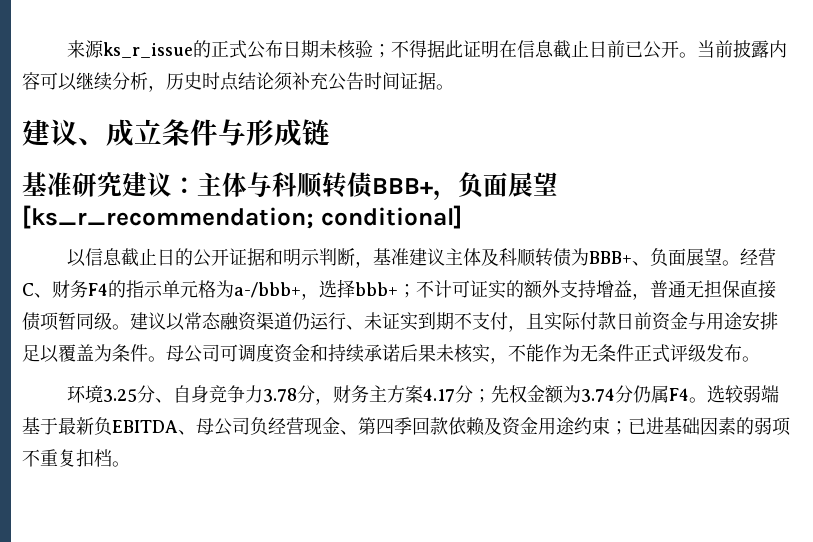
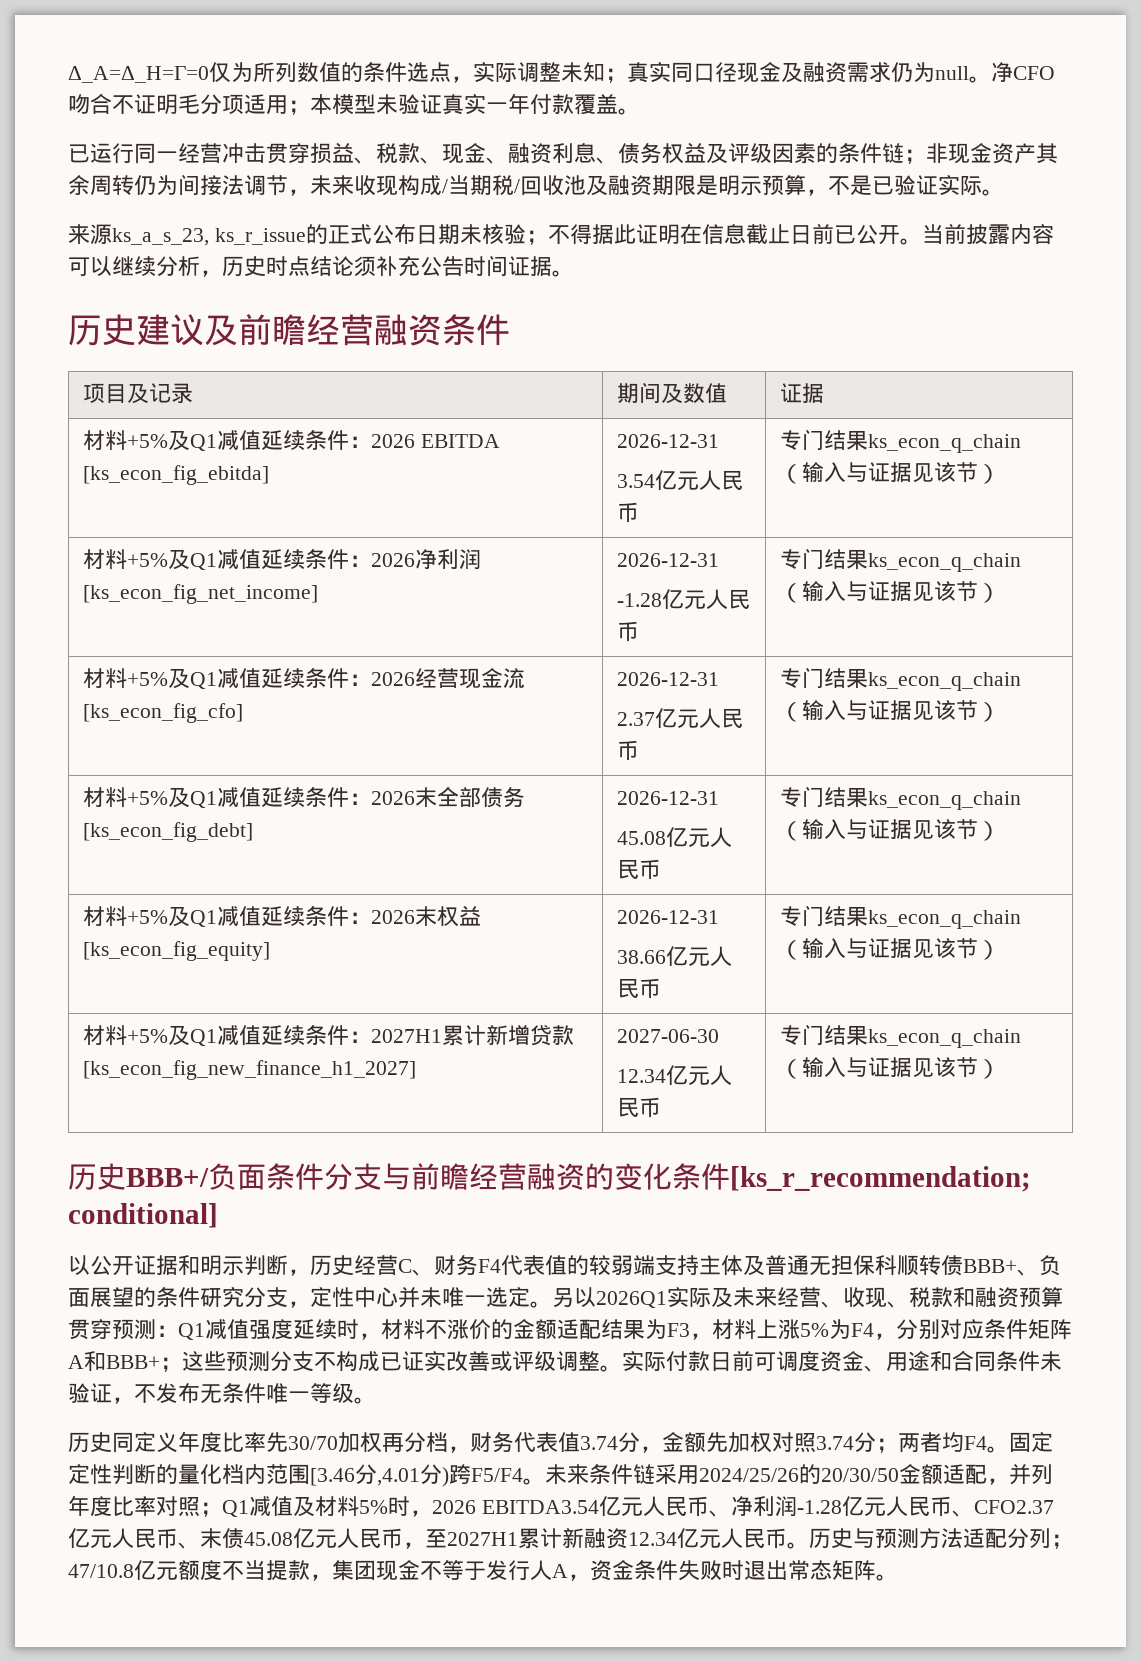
[67,40,105,58] 来源 -> [68,62,1055,83] [68,93,640,115] [68,142,1058,164] [68,174,1004,196] [68,224,209,246] Δ_A=Δ_H=Γ=0仅为所列数值的条件选点，实际调整未知；真实同口径现金及融资需求仍为null。净CFO吻合不证明毛分项适用；本模型未验证真实一年付款覆盖。 // 已运行同一经营冲击贯穿损益、税款、现金、融资利息、债务权益及评级因素的条件链；非现金资产其余周转仍为间接法调节，未来收现构成/当期税/回收池及融资期限是明示预算，不是已验证实际。 // 来源ks_a_s_23,
[22,119,330,147] [22,172,558,200] 建议、成立条件与形成链 // 基准研究建议：主体与科顺转债BBB+，负面展望 -> [68,314,510,346] [83,383,194,404] [617,382,728,404] [780,383,825,403] [83,430,500,451] [83,465,270,485] [617,434,720,448] [617,470,744,490] [617,502,640,523] [780,429,1022,453] [780,462,1001,484] [83,549,482,570] [83,584,319,604] [617,553,720,567] [617,589,751,609] [617,621,640,642] [780,548,1022,572] [780,581,1001,603] [83,668,526,689] [83,703,244,723] [617,672,720,686] [617,708,744,728] [617,740,640,761] [780,667,1022,691] [780,700,1001,722] [83,787,526,808] [83,822,254,842] [617,791,720,805] [617,827,733,847] [617,859,662,880] [780,786,1022,810] [780,819,1001,841] [83,905,482,927] [83,941,271,961] [617,910,720,924] [617,946,733,966] [617,978,662,999] [780,905,1022,929] [780,938,1001,960] [83,1025,575,1046] [83,1060,417,1080] [617,1029,720,1043] [617,1065,733,1085] [617,1097,662,1118] [780,1024,1022,1048] [780,1057,1001,1079] [68,1163,730,1190] 历史建议及前瞻经营融资条件 // 项目及记录 | 期间及数值 | 证据 // 材料+5%及Q1减值延续条件：2026 EBITDA [ks_econ_fig_ebitda] | 2026-12-31 // 3.54亿元人民币 | 专门结果ks_econ_q_chain（输入与证据见该节） // 材料+5%及Q1减值延续条件：2026净利润[ks_econ_fig_net_income] | 2026-12-31 // ‑1.28亿元人民币 | 专门结果ks_econ_q_chain（输入与证据见该节） // 材料+5%及Q1减值延续条件：2026经营现金流[ks_econ_fig_cfo] | 2026-12-31 // 2.37亿元人民币 | 专门结果ks_econ_q_chain（输入与证据见该节） // 材料+5%及Q1减值延续条件：2026末全部债务[ks_econ_fig_debt] | 2026-12-31 // 45.08亿元人民币 | 专门结果ks_econ_q_chain（输入与证据见该节） // 材料+5%及Q1减值延续条件：2026末权益[ks_econ_fig_equity] | 2026-12-31 // 38.66亿元人民币 | 专门结果ks_econ_q_chain（输入与证据见该节） // 材料+5%及Q1减值延续条件：2027H1累计新增贷款[ks_econ_fig_new_finance_h1_2027] | 2027-06-30 // 12.34亿元人民币 | 专门结果ks_econ_q_chain（输入与证据见该节） // 历史BBB+/负面条件分支与前瞻经营融资的变化条件
[85,248,194,267] 信息截止日的 -> (90, 1265) none
[373,248,741,267] 基准建议主体及科顺转债为BBB+、负面展望。 -> [310,1255,354,1276] 历史
[108,279,776,300] [22,311,778,332] [22,344,760,364] [67,385,780,405] [22,417,791,436] [22,449,112,467] 的指示单元格为a-/bbb+，选择bbb+；不计可证实的额外支持增益，普通无担保直接债项暂同级。建议以常态融资渠道仍运行、未证实到期不支付，且实际付款日前资金与用途安排足以覆盖为条件。母公司可调度资金和持续承诺后果未核实，不能作为无条件正式评级发布。 // 环境3.25分、自身竞争力3.78分，财务主方案4.17分；先权金额为3.74分仍属F4。选较弱端基于最新负EBITDA、母公司负经营现金、第四季回款依赖及资金用途约束；已进基础因素的弱项不重复扣档 -> [501,1255,1061,1276] [68,1286,1063,1308] [68,1319,1072,1340] [68,1350,1062,1372] [68,1383,376,1404] [68,1431,1053,1453] [68,1464,1053,1487] [68,1495,1054,1517] [68,1528,1073,1549] [68,1560,876,1581] 代表值的较弱端支持主体及普通无担保科顺转债BBB+、负面展望的条件研究分支，定性中心并未唯一选定。另以2026Q1实际及未来经营、收现、税款和融资预算贯穿预测：Q1减值强度延续时，材料不涨价的金额适配结果为F3，材料上涨5%为F4，分别对应条件矩阵A和BBB+；这些预测分支不构成已证实改善或评级调整。实际付款日前可调度资金、用途和合同条件未验证，不发布无条件唯一等级。 // 历史同定义年度比率先30/70加权再分档，财务代表值3.74分，金额先加权对照3.74分；两者均F4。固定定性判断的量化档内范围[3.46分,4.01分)跨F5/F4。未来条件链采用2024/25/26的20/30/50金额适配，并列年度比率对照；Q1减值及材料5%时，2026 EBITDA3.54亿元人民币、净利润‑1.28亿元人民币、CFO2.37亿元人民币、末债45.08亿元人民币，至2027H1累计新融资12.34亿元人民币。历史与预测方法适配分列；47/10.8亿元额度不当提款，集团现金不等于发行人A，资金条件失败时退出常态矩阵

